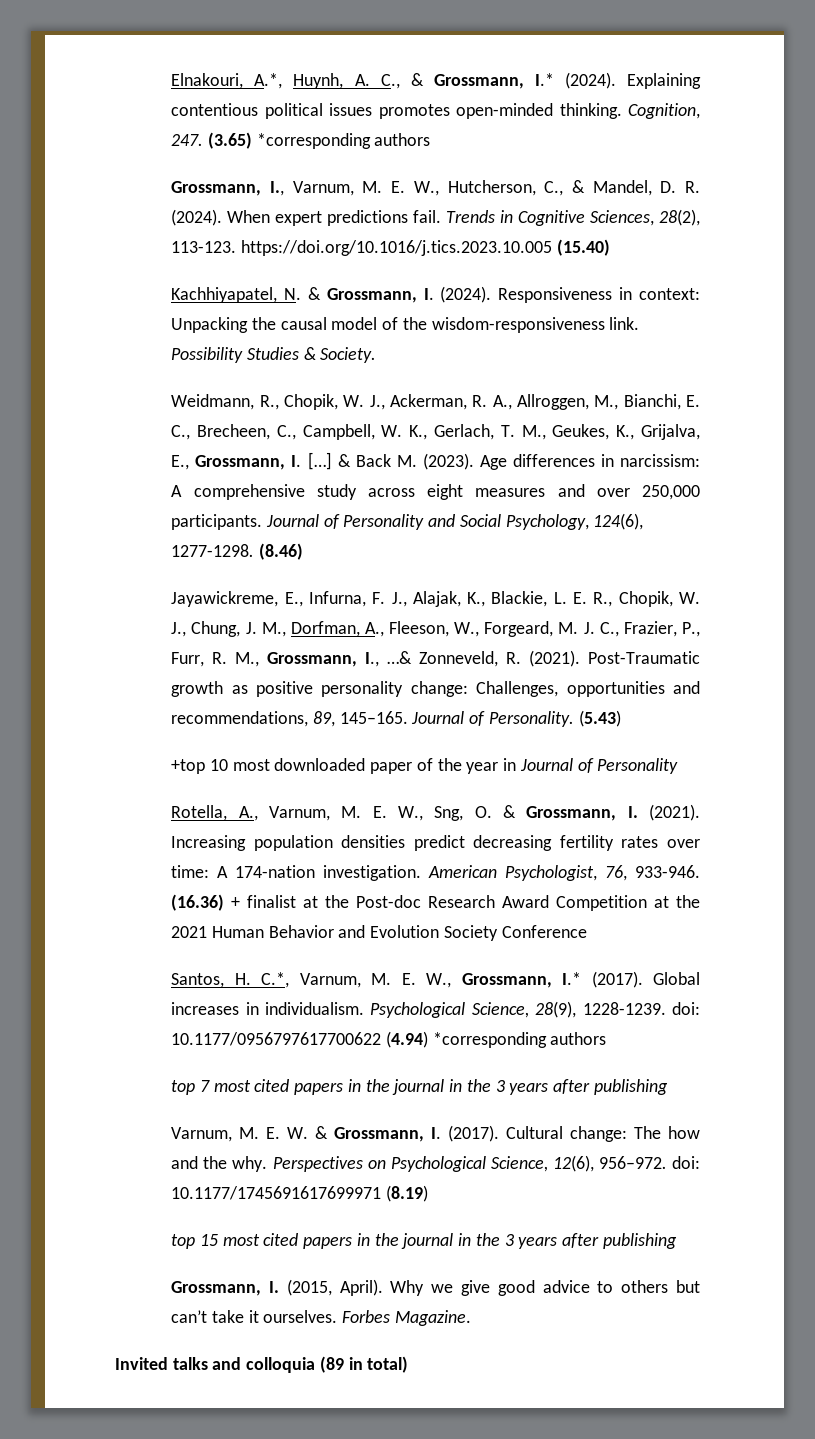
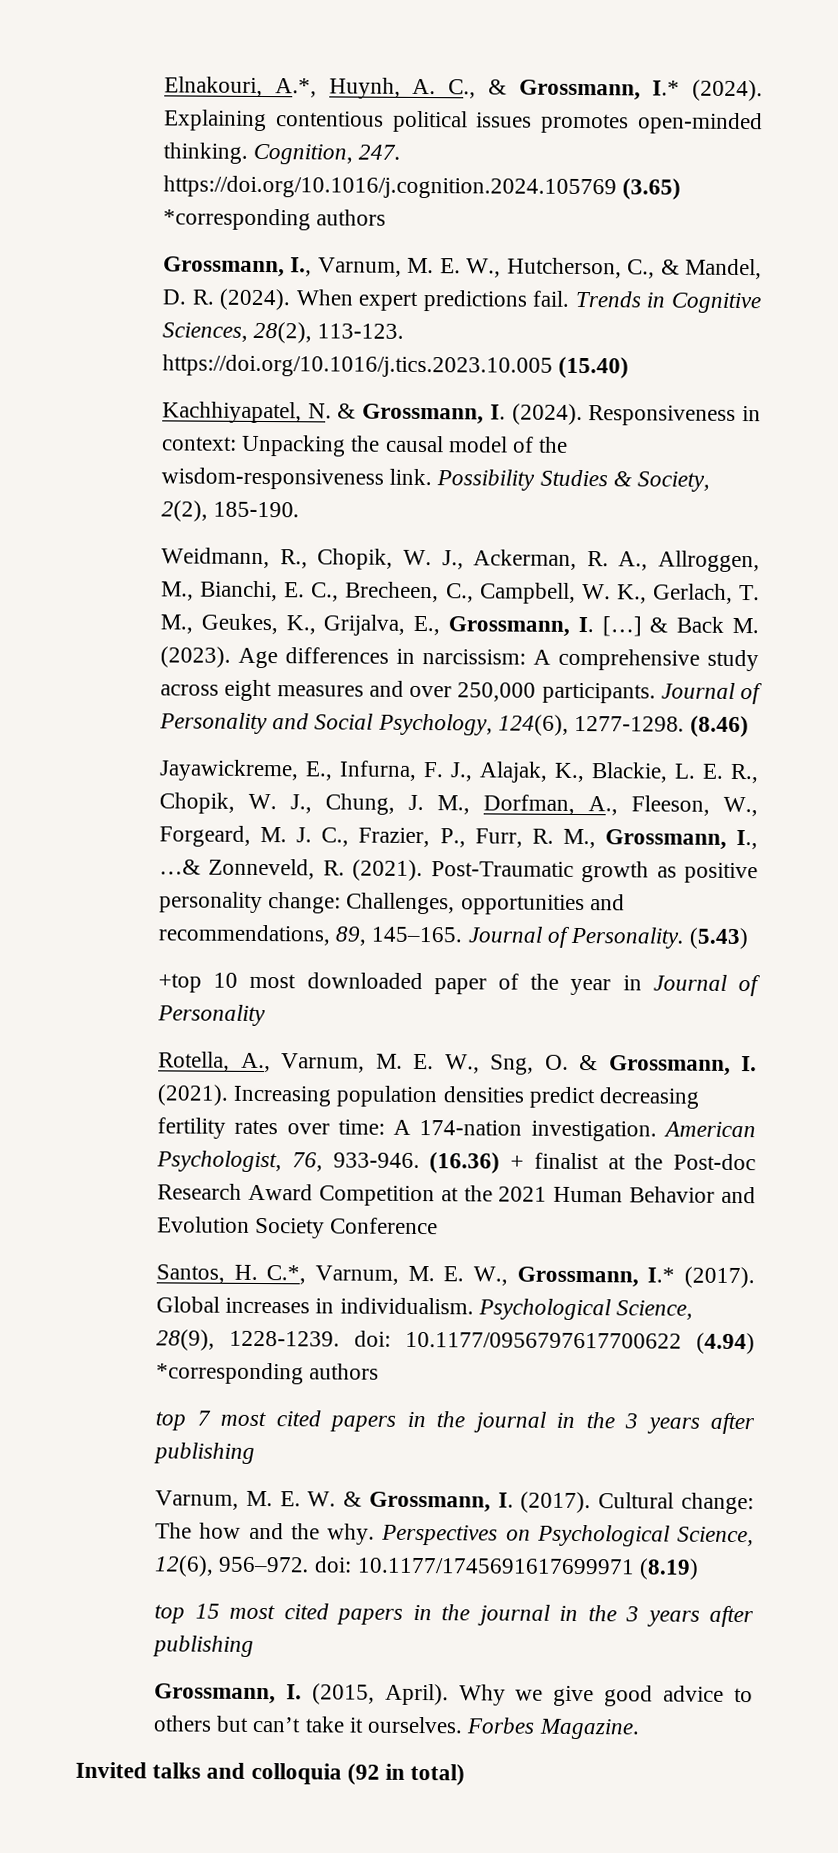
(204, 140) none -> [163,175,618,200] https://doi.org/10.1016/j.cognition.2024.105769
[320,347,377,363] Society. -> [637,471,711,492] [161,500,301,522] Society, 2(2), 185-190.
[319,1356,344,1373] (89 -> [346,1763,380,1785] (92

